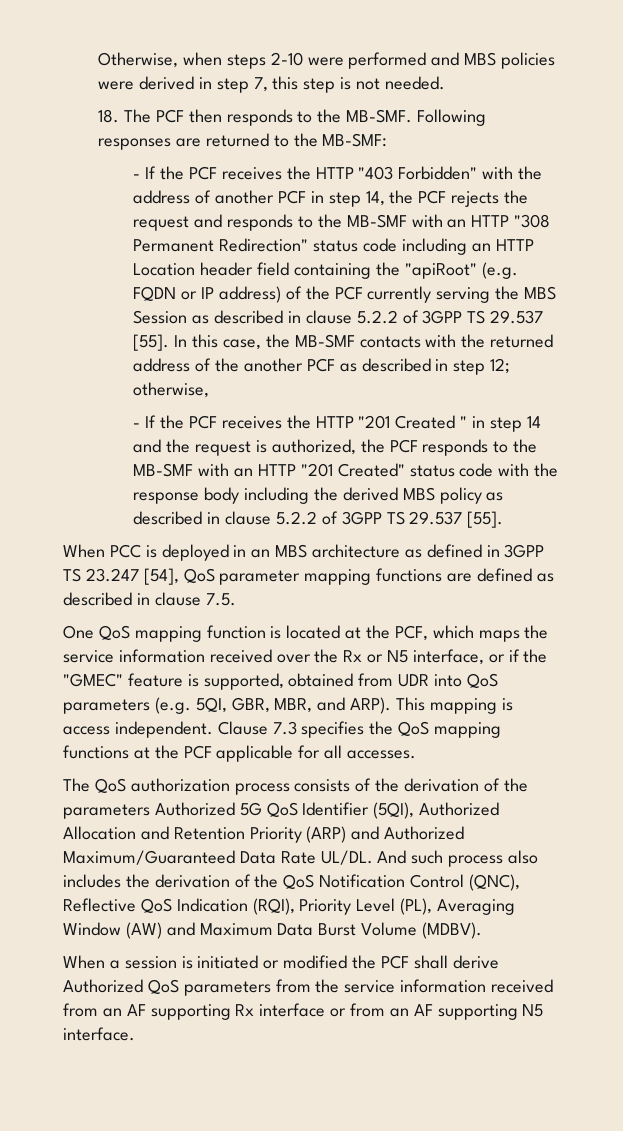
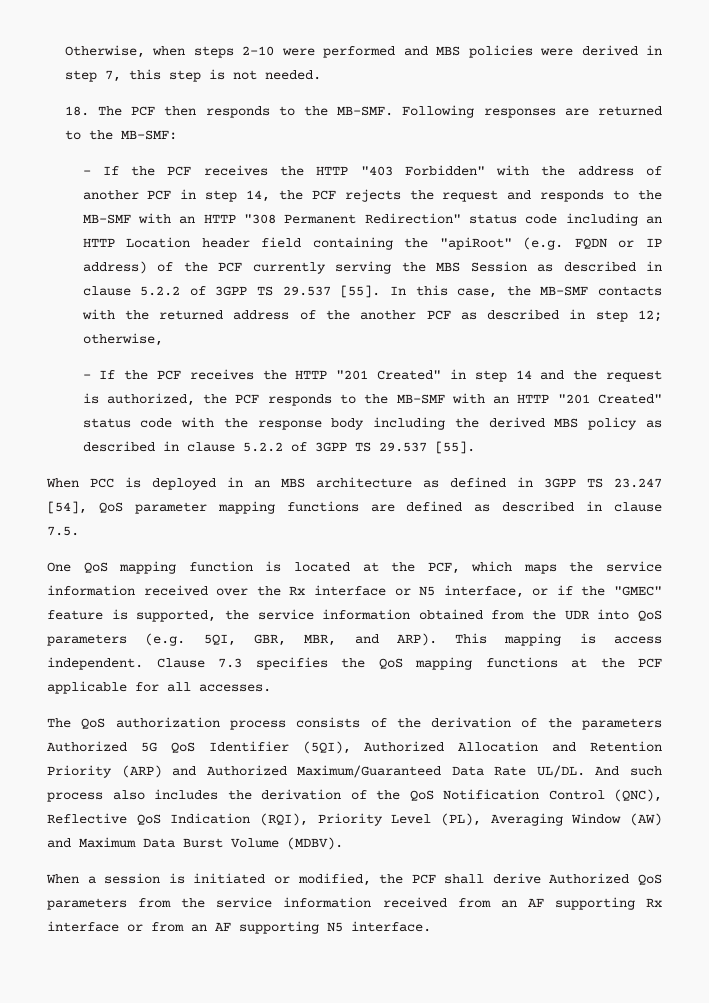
[395,415,468,429] Created " -> [377,370,442,380] Created"
(363, 656) none -> [313,585,386,596] interface
(284, 681) none -> [224,609,411,620] the service information
(394, 680) none -> [532,610,557,620] the
[283,955,348,969] modified -> [297,873,371,886] modified,

